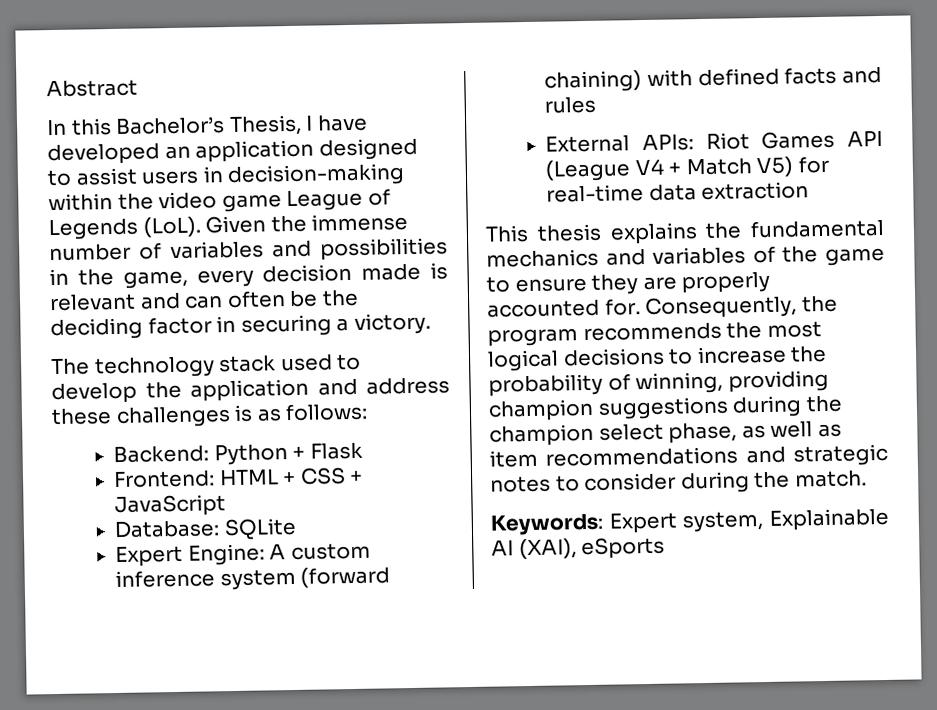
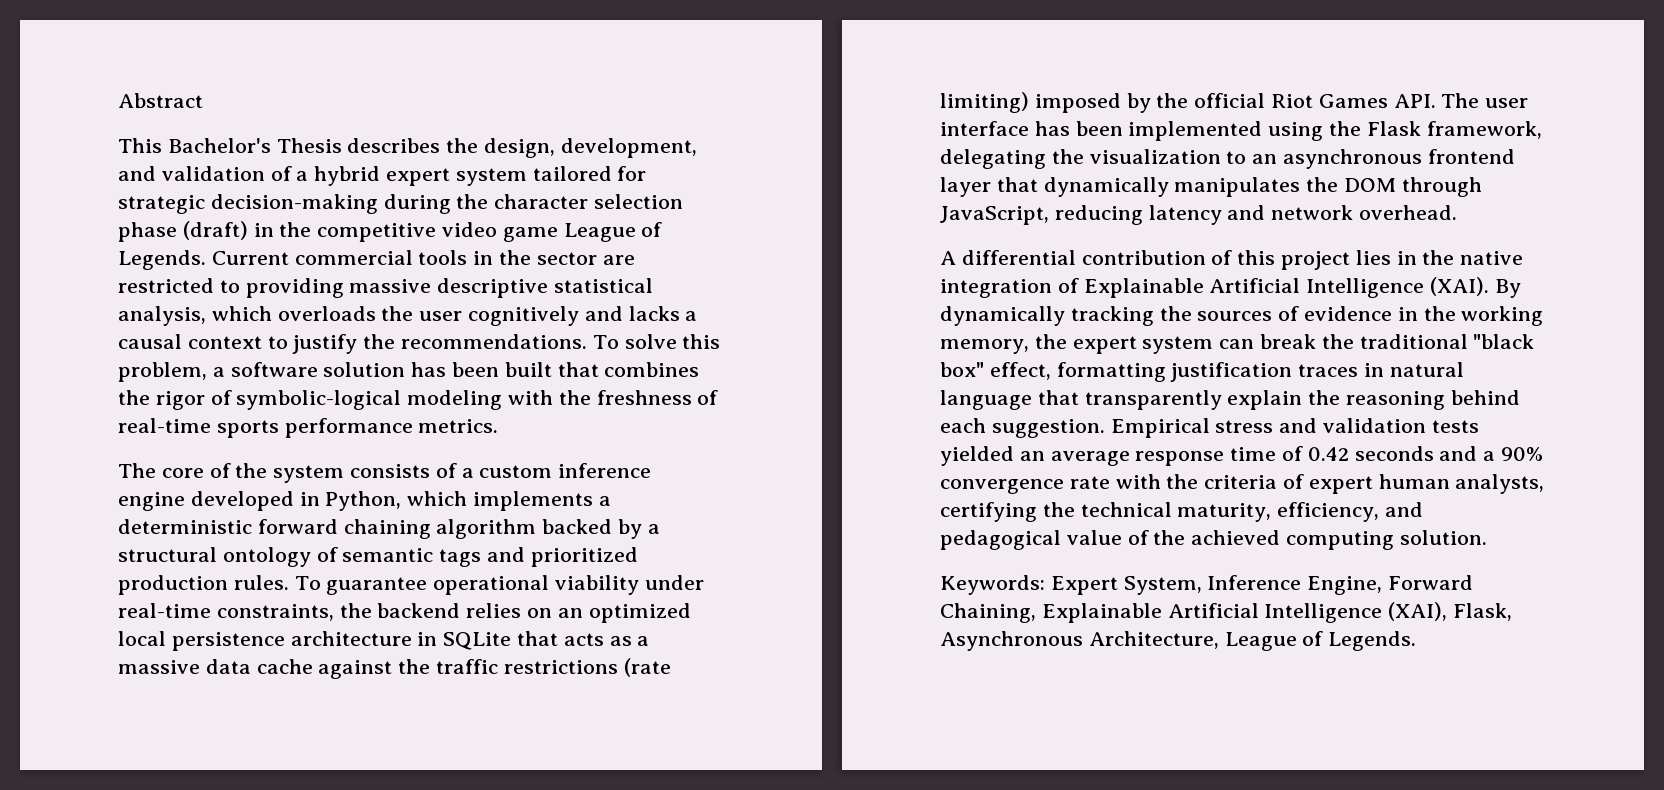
[46,114,368,137] [47,137,418,166] [47,163,406,188] [48,188,391,213] [48,212,409,241] [49,237,448,262] [49,262,448,289] [49,289,359,312] [50,312,431,341] [51,353,362,379] [51,377,450,405] [51,402,369,428] [113,442,363,466] [113,467,364,489] [114,494,227,518] [114,517,297,541] [115,542,371,568] [115,566,391,591] [544,66,882,93] [544,96,597,114] [545,129,883,153] [545,155,829,182] [546,181,810,203] [485,218,885,245] [486,245,885,268] [486,271,771,295] [487,295,838,319] [487,321,822,347] [487,345,828,372] [488,369,829,397] [488,395,843,422] [489,421,842,447] [489,443,888,468] [490,470,867,494] [490,507,890,536] [491,536,666,560] In this Bachelor’s Thesis, I have developed an application designed to assist users in decision-making within the video game League of Legends (LoL). Given the immense number of variables and possibilities in the game, every decision made is relevant and can often be the deciding factor in securing a victory. // The technology stack used to develop the application and address these challenges is as follows: // Backend: Python + Flask // Frontend: HTML + CSS + JavaScript // Database: SQLite // Expert Engine: A custom inference system (forward chaining) with defined facts and rules // External APIs: Riot Games API (League V4 + Match V5) for real-time data extraction // This thesis explains the fundamental mechanics and variables of the game to ensure they are properly accounted for. Consequently, the program recommends the most logical decisions to increase the probability of winning, providing champion suggestions during the champion select phase, as well as item recommendations and strategic notes to consider during the match. // Keywords: Expert system, Explainable AI (XAI), eSports -> [118,138,697,158] [118,166,647,186] [118,194,684,214] [118,221,663,242] [118,250,635,270] [118,278,654,298] [118,306,698,326] [118,334,721,354] [118,362,700,382] [118,390,719,410] [118,418,499,438] [118,463,652,483] [118,491,611,511] [118,519,660,539] [118,547,638,567] [118,575,704,595] [118,603,691,623] [118,631,650,651] [118,658,671,679] [940,92,1529,113] [940,121,1542,141] [940,149,1515,169] [940,177,1482,197] [940,205,1458,225] [940,250,1524,270] [940,277,1521,298] [940,306,1544,326] [940,334,1535,354] [940,362,1464,382] [940,390,1520,410] [940,418,1479,438] [940,446,1544,466] [940,474,1545,494] [940,502,1424,522] [940,530,1487,550] [940,575,1474,595] [940,602,1513,623] [940,631,1417,651] This Bachelor's Thesis describes the design, development, and validation of a hybrid expert system tailored for strategic decision-making during the character selection phase (draft) in the competitive video game League of Legends. Current commercial tools in the sector are restricted to providing massive descriptive statistical analysis, which overloads the user cognitively and lacks a causal context to justify the recommendations. To solve this problem, a software solution has been built that combines the rigor of symbolic-logical modeling with the freshness of real-time sports performance metrics. // The core of the system consists of a custom inference engine developed in Python, which implements a deterministic forward chaining algorithm backed by a structural ontology of semantic tags and prioritized production rules. To guarantee operational viability under real-time constraints, the backend relies on an optimized local persistence architecture in SQLite that acts as a massive data cache against the traffic restrictions (rate limiting) imposed by the official Riot Games API. The user interface has been implemented using the Flask framework, delegating the visualization to an asynchronous frontend layer that dynamically manipulates the DOM through JavaScript, reducing latency and network overhead. // A differential contribution of this project lies in the native integration of Explainable Artificial Intelligence (XAI). By dynamically tracking the sources of evidence in the working memory, the expert system can break the traditional "black box" effect, formatting justification traces in natural language that transparently explain the reasoning behind each suggestion. Empirical stress and validation tests yielded an average response time of 0.42 seconds and a 90% convergence rate with the criteria of expert human analysts, certifying the technical maturity, efficiency, and pedagogical value of the achieved computing solution. // Keywords: Expert System, Inference Engine, Forward Chaining, Explainable Artificial Intelligence (XAI), Flask, Asynchronous Architecture, League of Legends.

